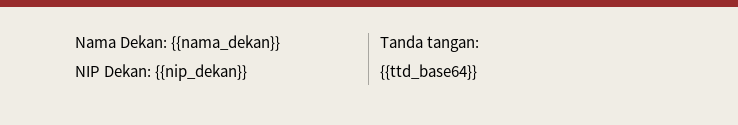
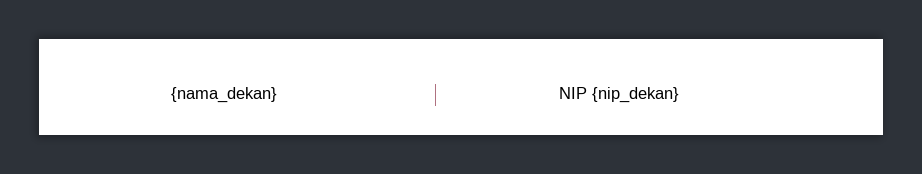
[75,35,281,51] [75,64,248,81] [380,35,480,52] [380,64,477,80] Nama Dekan: {{nama_dekan}} // NIP Dekan: {{nip_dekan}} // Tanda tangan: // {{ttd_base64}} -> [170,87,277,103] [558,87,679,103] {nama_dekan} // NIP {nip_dekan}

